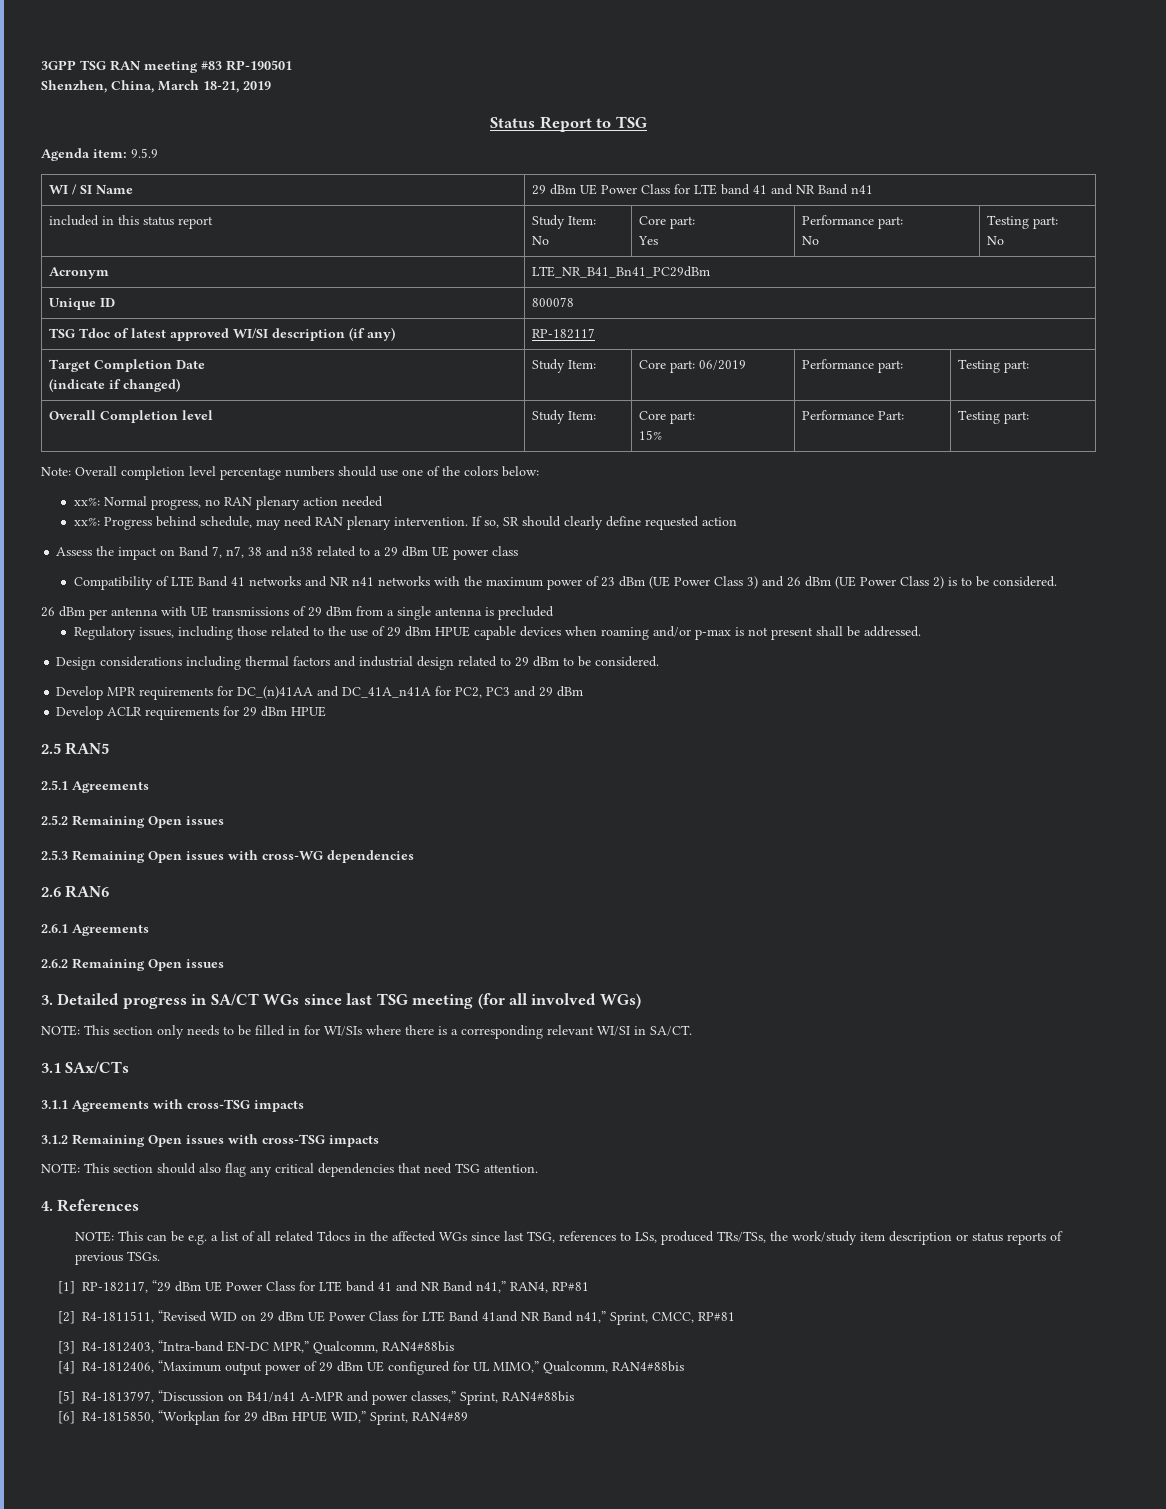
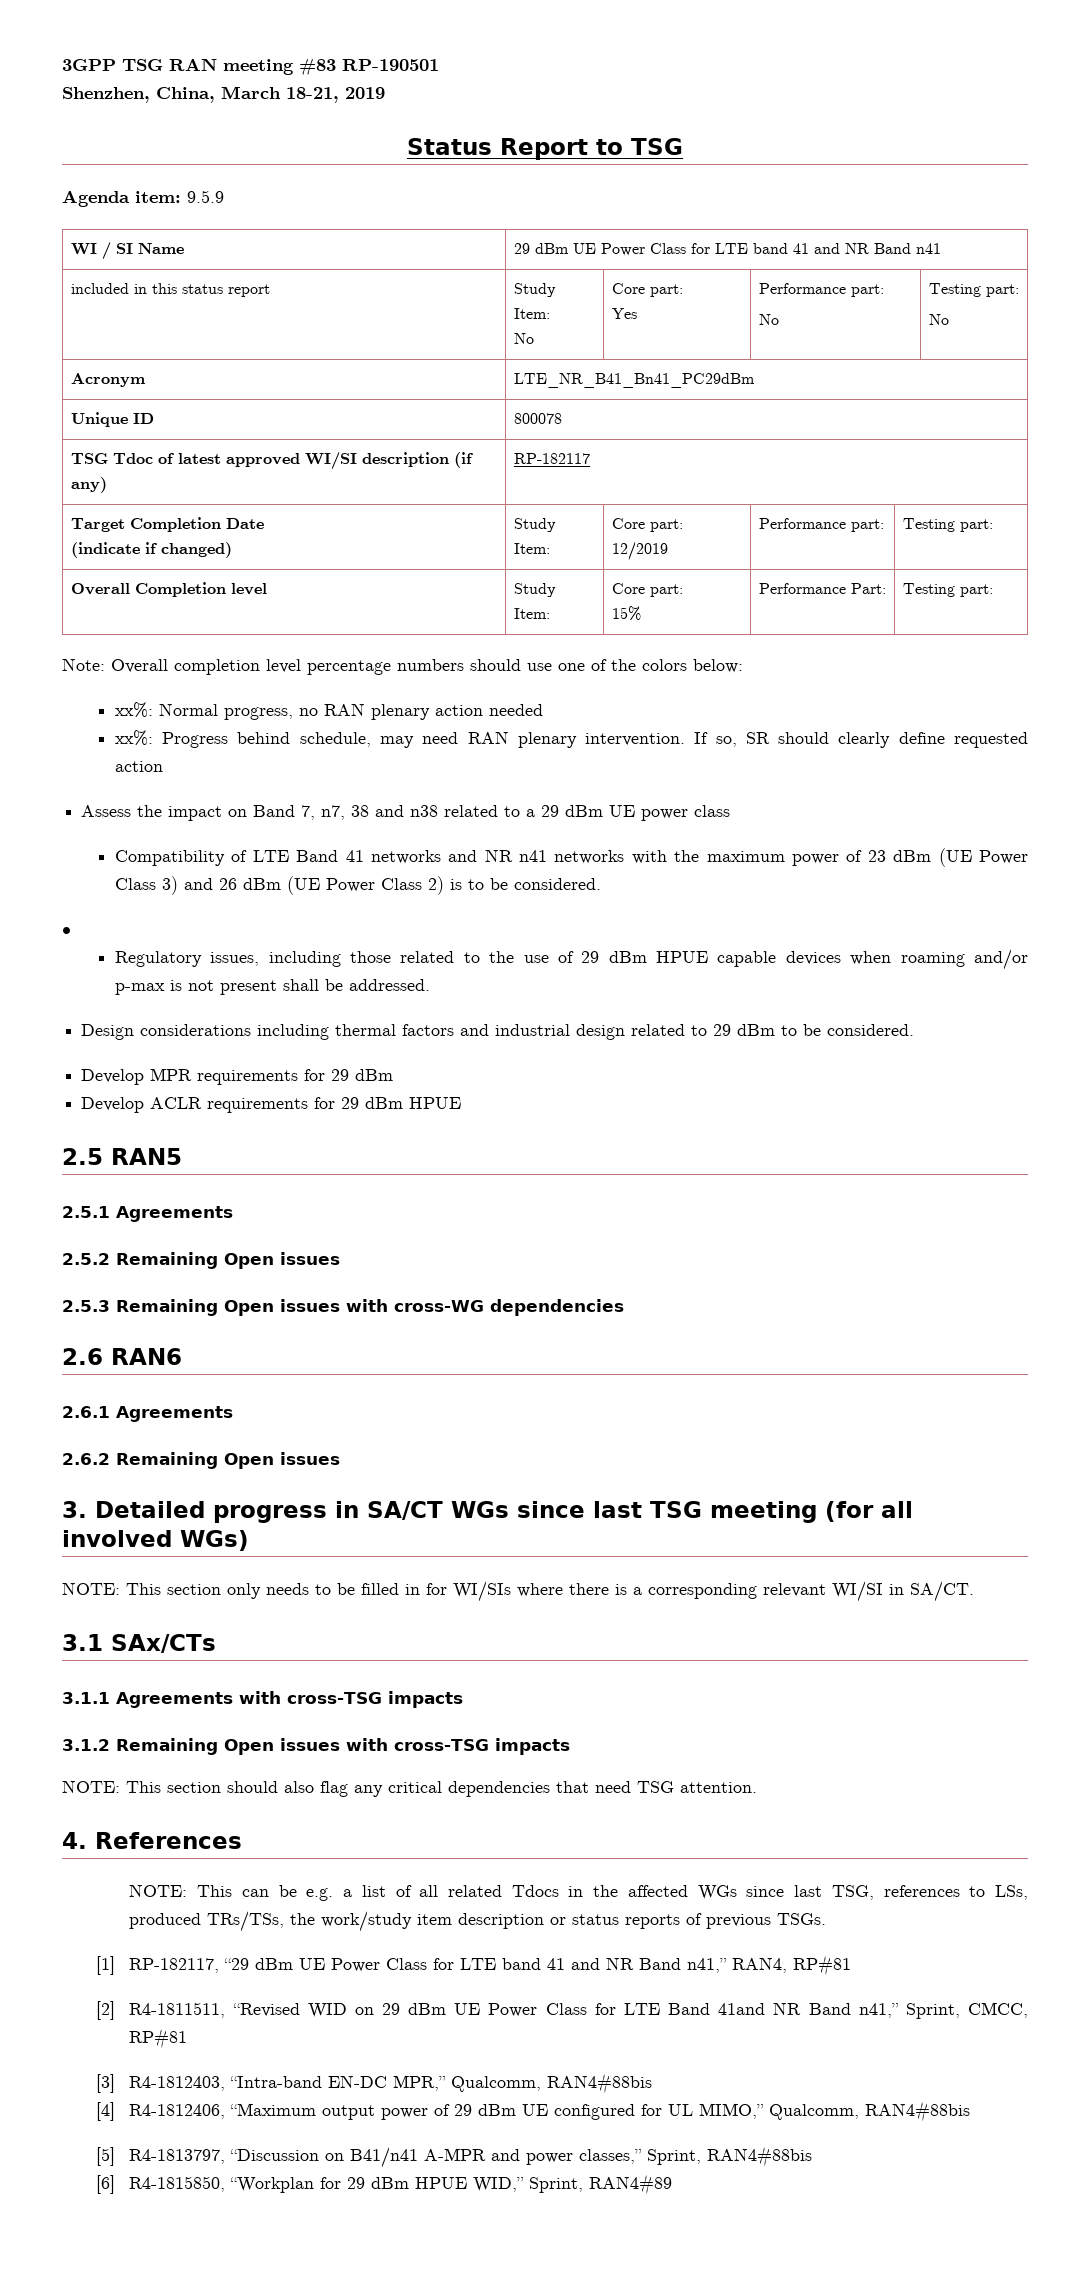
[698,360,746,370] 06/2019 -> [611,542,668,560] 12/2019
[41,606,554,620] 26 dBm per antenna with UE transmissions of 29 dBm from a single antenna is precluded -> [62,927,71,935] •
[237,686,537,699] DC_(n)41AA and DC_41A_n41A for PC2, PC3 and -> (326, 1075) none

